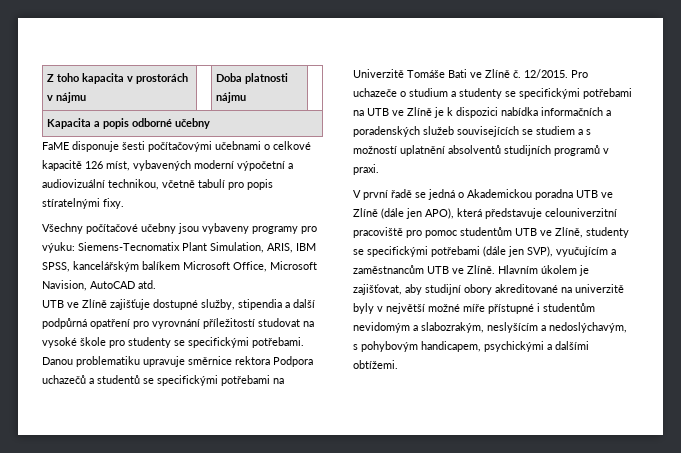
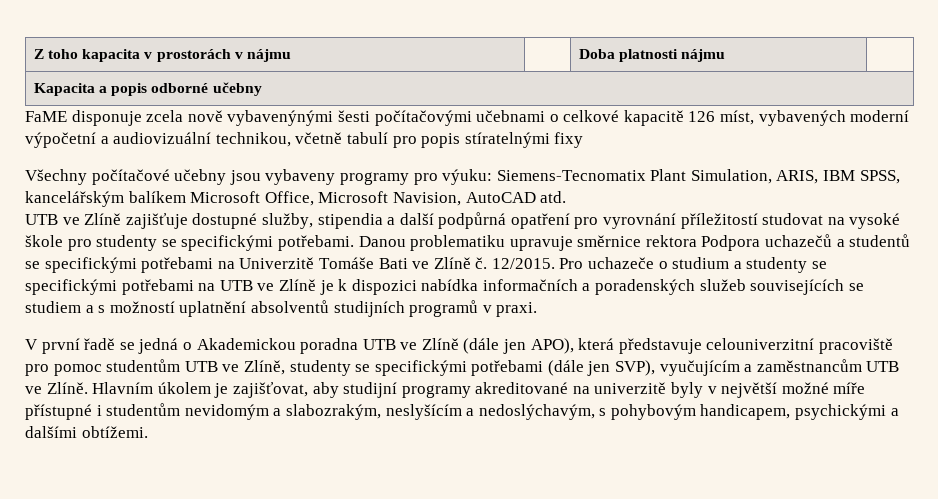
(119, 146) none -> [146,110,334,126] zcela nově vybavenýnými
[103,198,124,209] fixy. -> [554,132,584,148] fixy
[464,284,492,295] obory -> [401,385,471,398] programy

